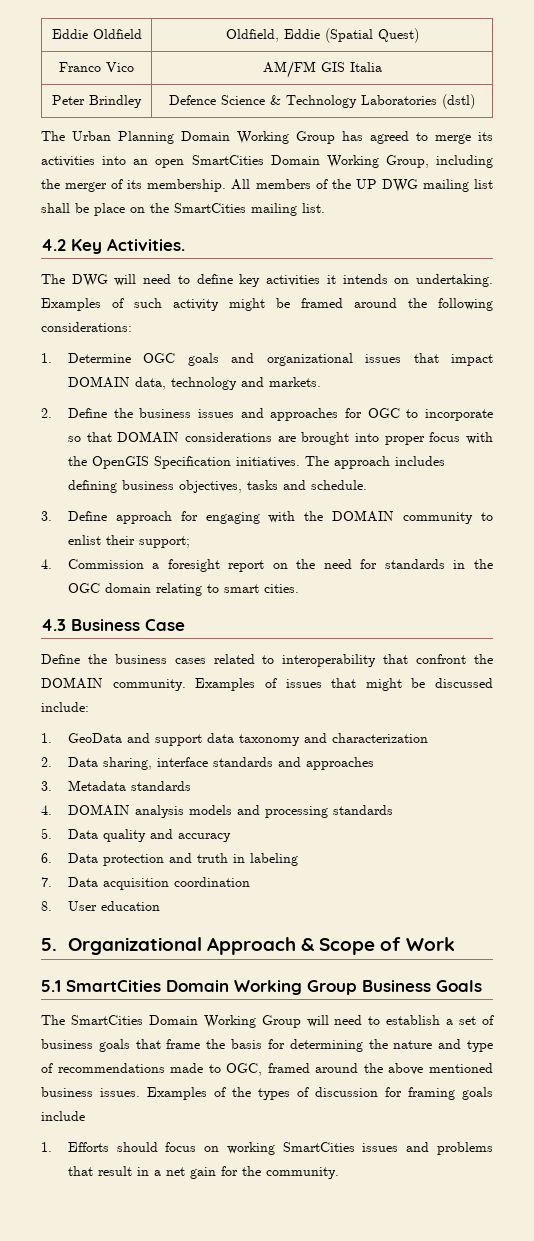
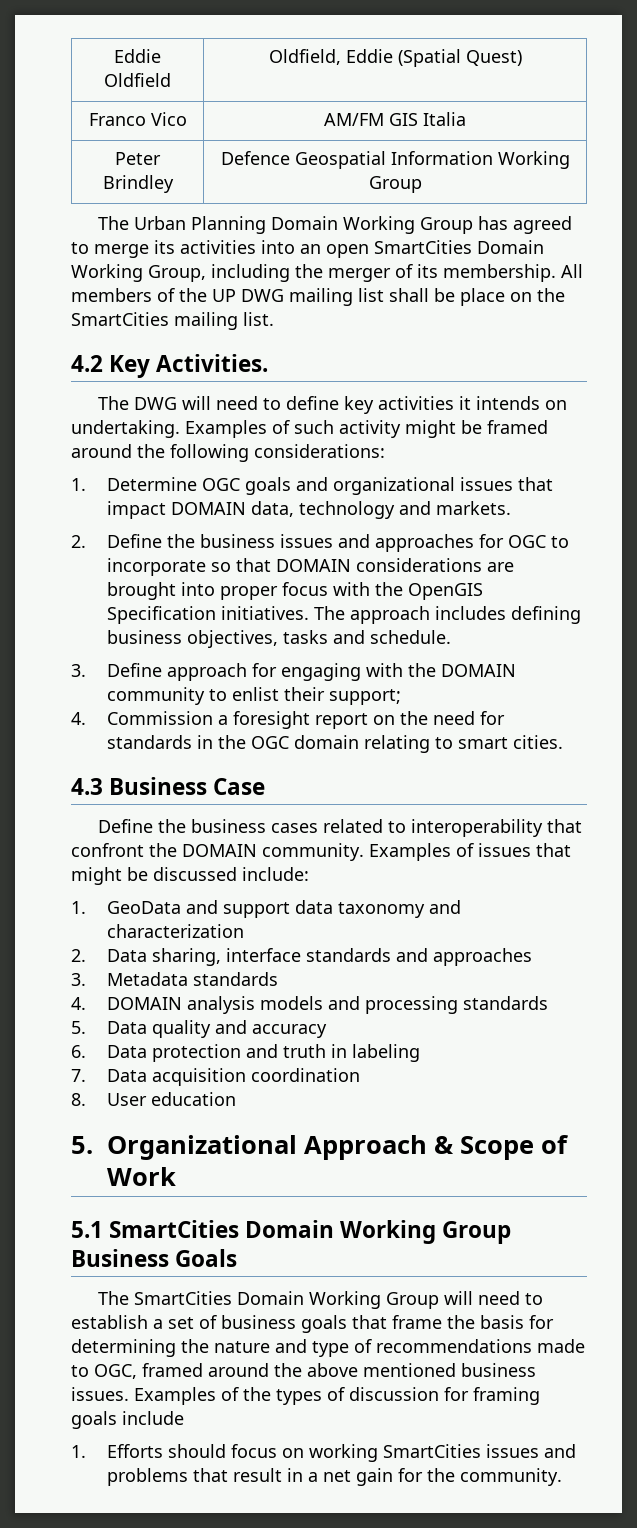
[221,94,475,109] Science & Technology Laboratories (dstl) -> [294,151,570,169] [368,176,422,193] Geospatial Information Working Group

